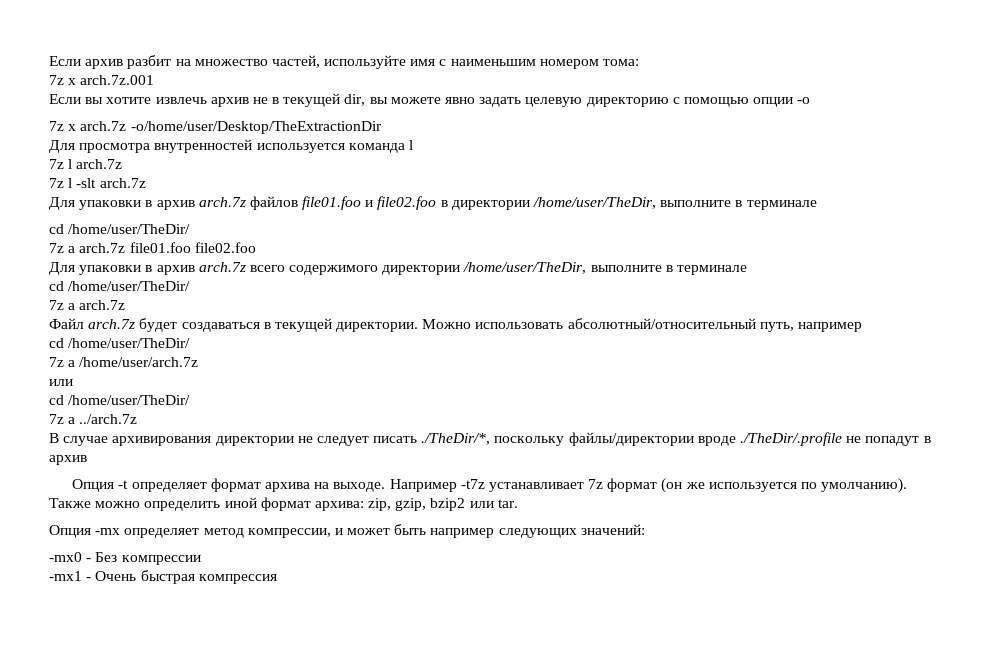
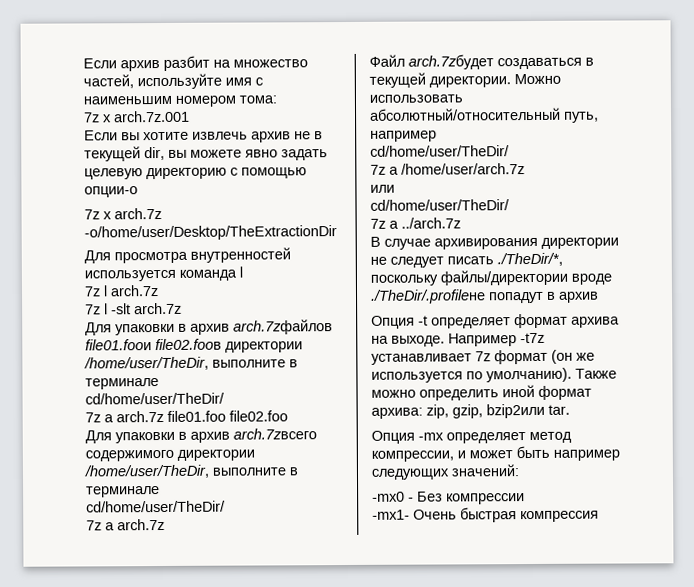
[753,97,811,107] опции -o -> [84,186,138,198] опции-o
[198,196,817,210] [49,224,191,234] arch.7z файлов file01.foo и file02.foo в директории /home/user/TheDir, выполните в терминале // cd /home/user/TheDir/ -> [233,319,333,335] [85,338,303,353] [84,356,298,371] [85,378,159,390] [85,392,225,405] arch.7zфайлов file01.fooи file02.fooв директории /home/user/TheDir, выполните в терминале // cd/home/user/TheDir/
[198,262,285,272] arch.7z всего -> [233,428,317,440] arch.7zвсего
[49,281,191,291] cd /home/user/TheDir/ -> [86,500,226,513] cd/home/user/TheDir/
[88,318,178,332] arch.7z будет -> [408,54,494,70] arch.7zбудет
[49,338,191,348] cd /home/user/TheDir/ -> [370,145,510,157] cd/home/user/TheDir/
[49,395,191,405] cd /home/user/TheDir/ -> [370,199,510,211] cd/home/user/TheDir/
[740,432,862,446] ./TheDir/.profile не -> [370,289,486,304] ./TheDir/.profileне
[430,498,494,511] bzip2 или -> [486,403,545,419] bzip2или
[49,571,92,581] -mx1 - -> [372,509,410,520] -mx1-

